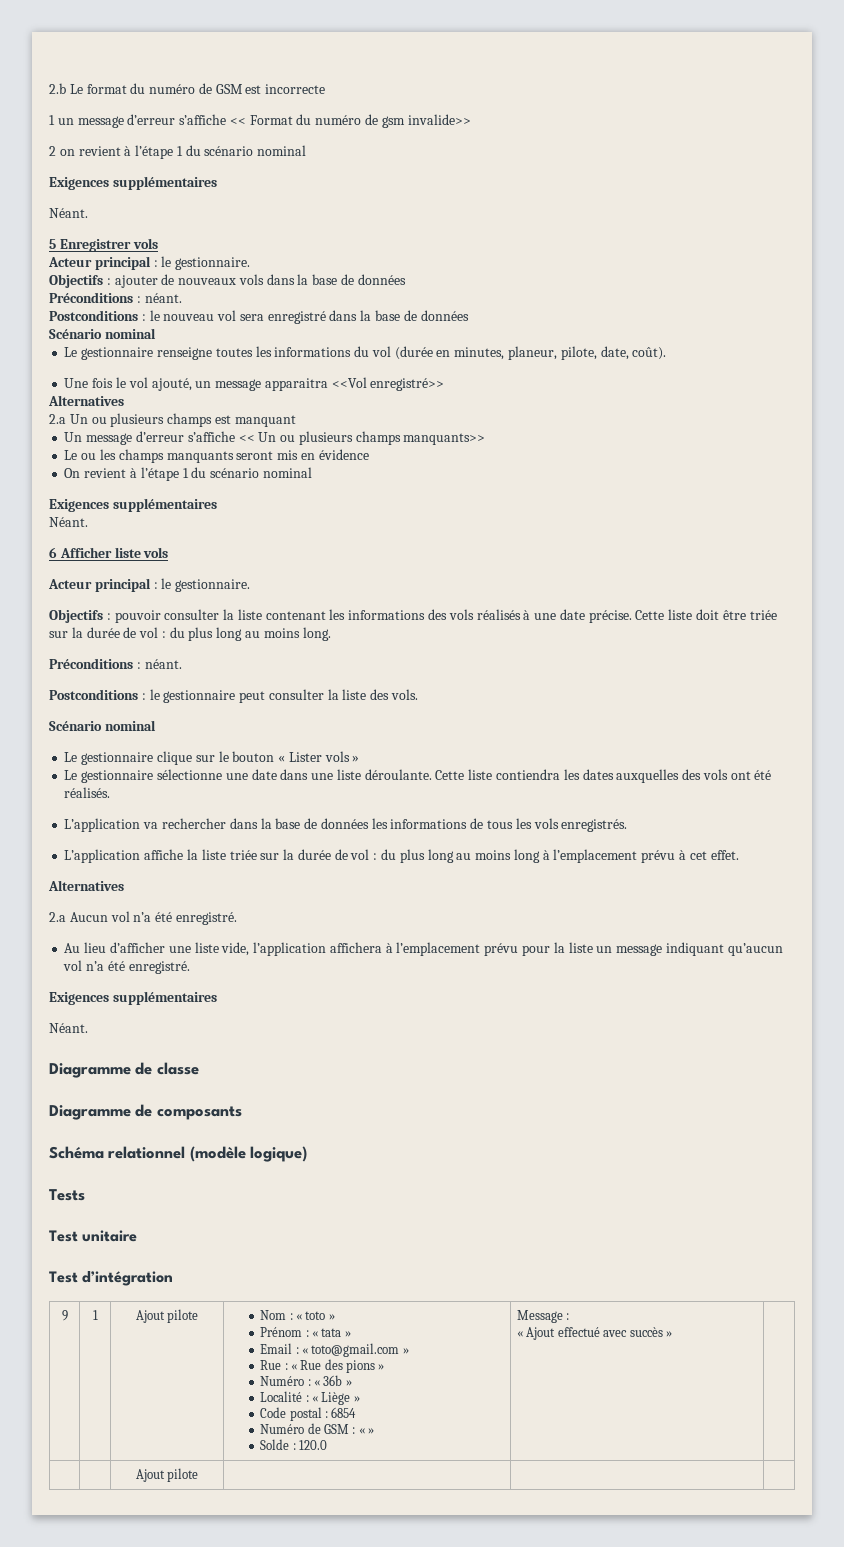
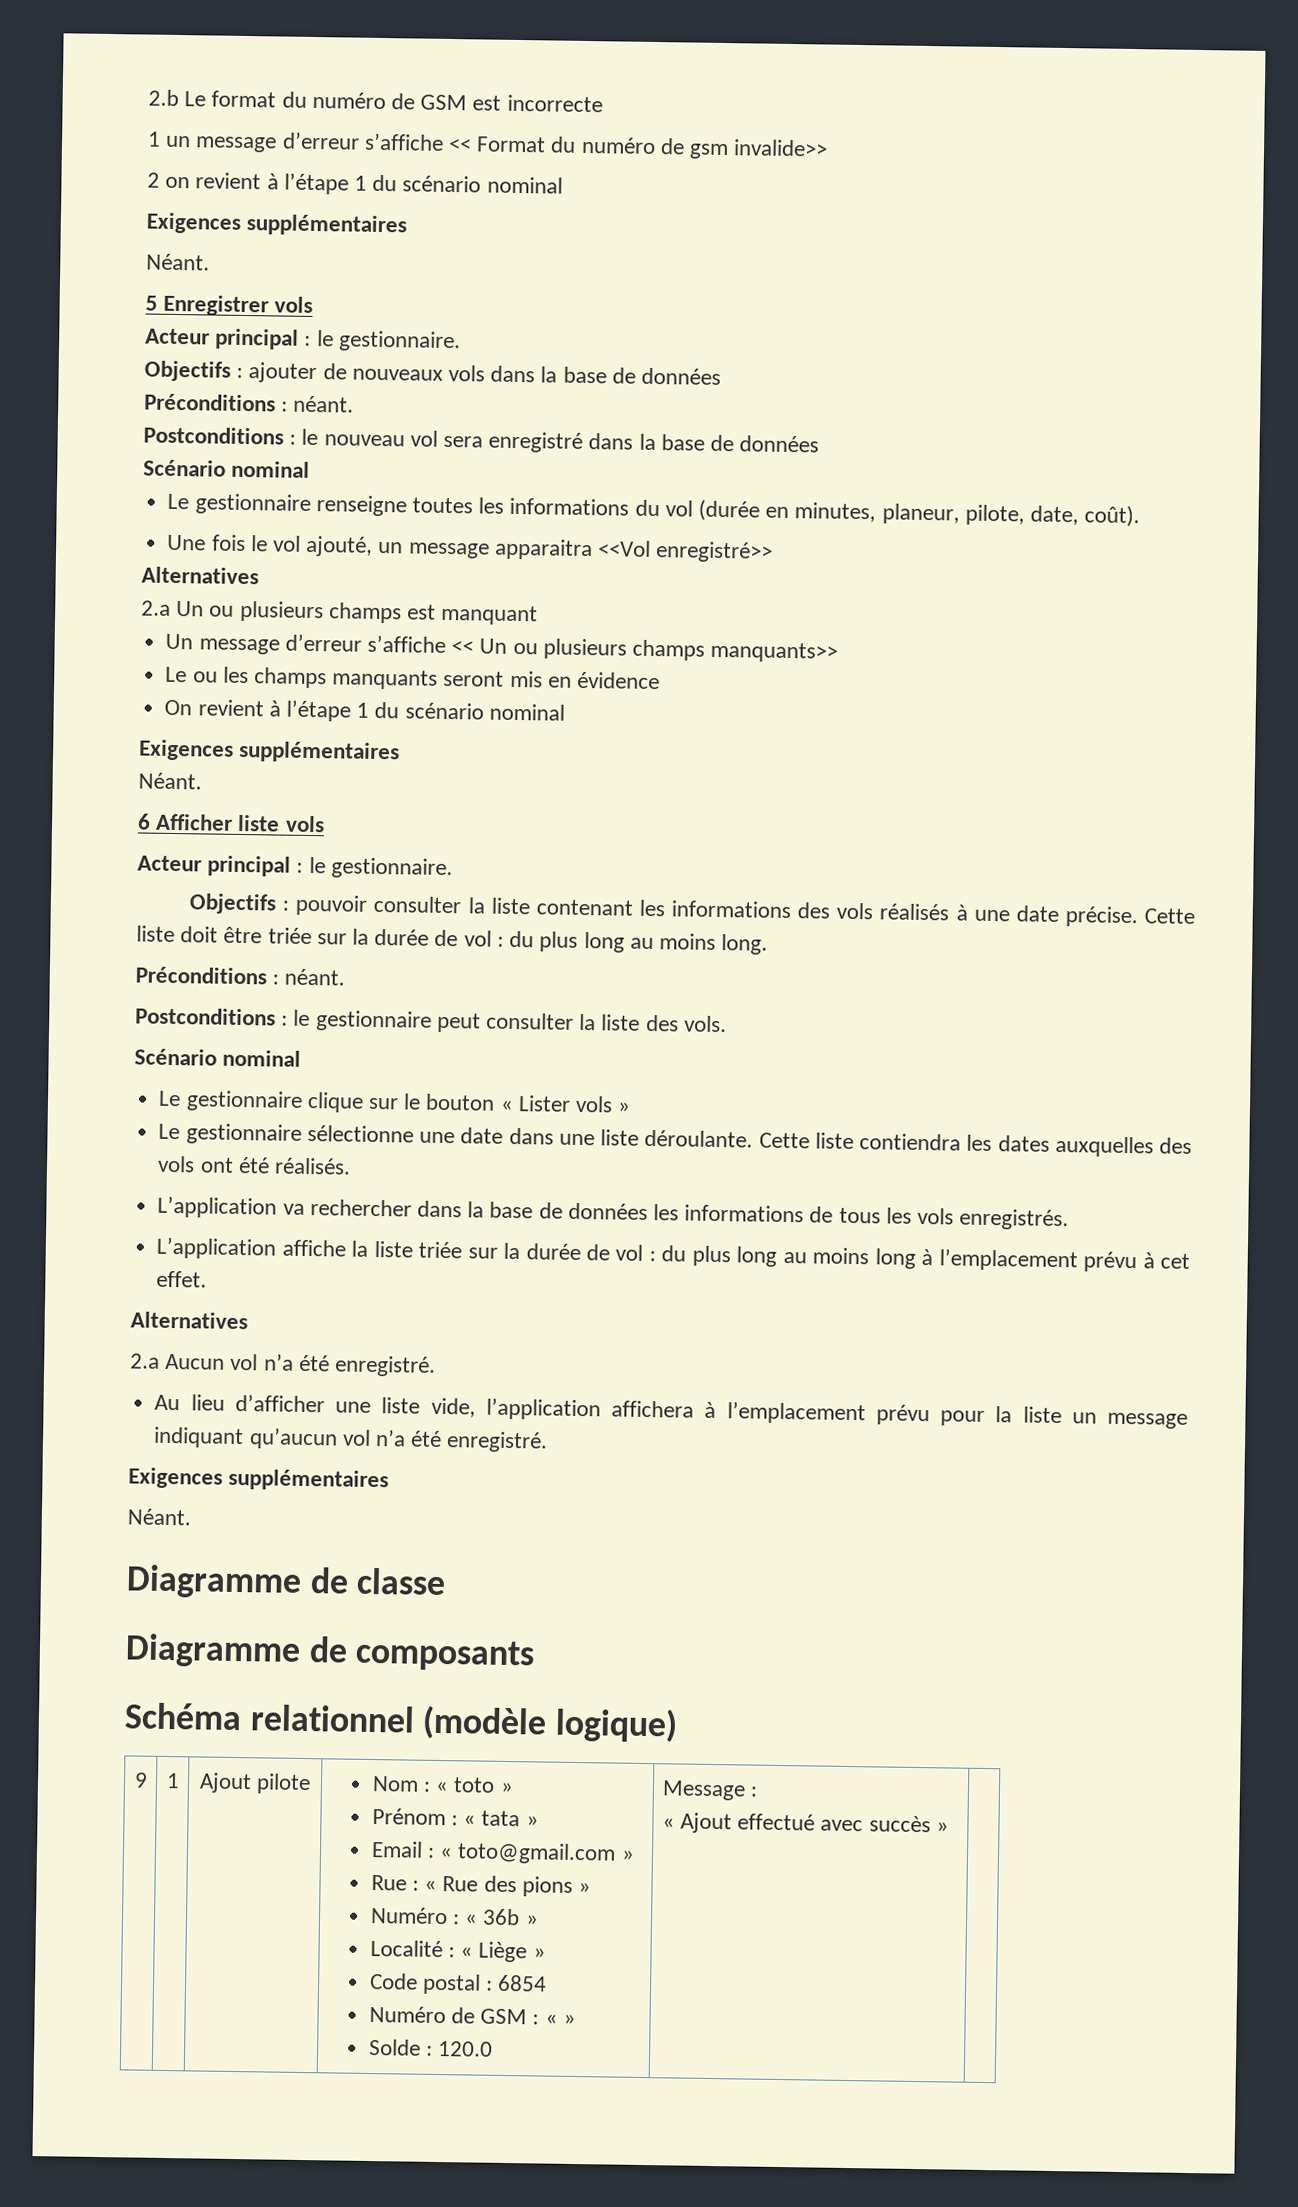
[49,1189,85,1201] [49,1230,138,1242] [49,1271,174,1286] // Tests // Test unitaire // Test d’intégration -> (679, 1725) none
[135,1468,199,1482] // | | Ajout pilote | | | -> (949, 1827) none

